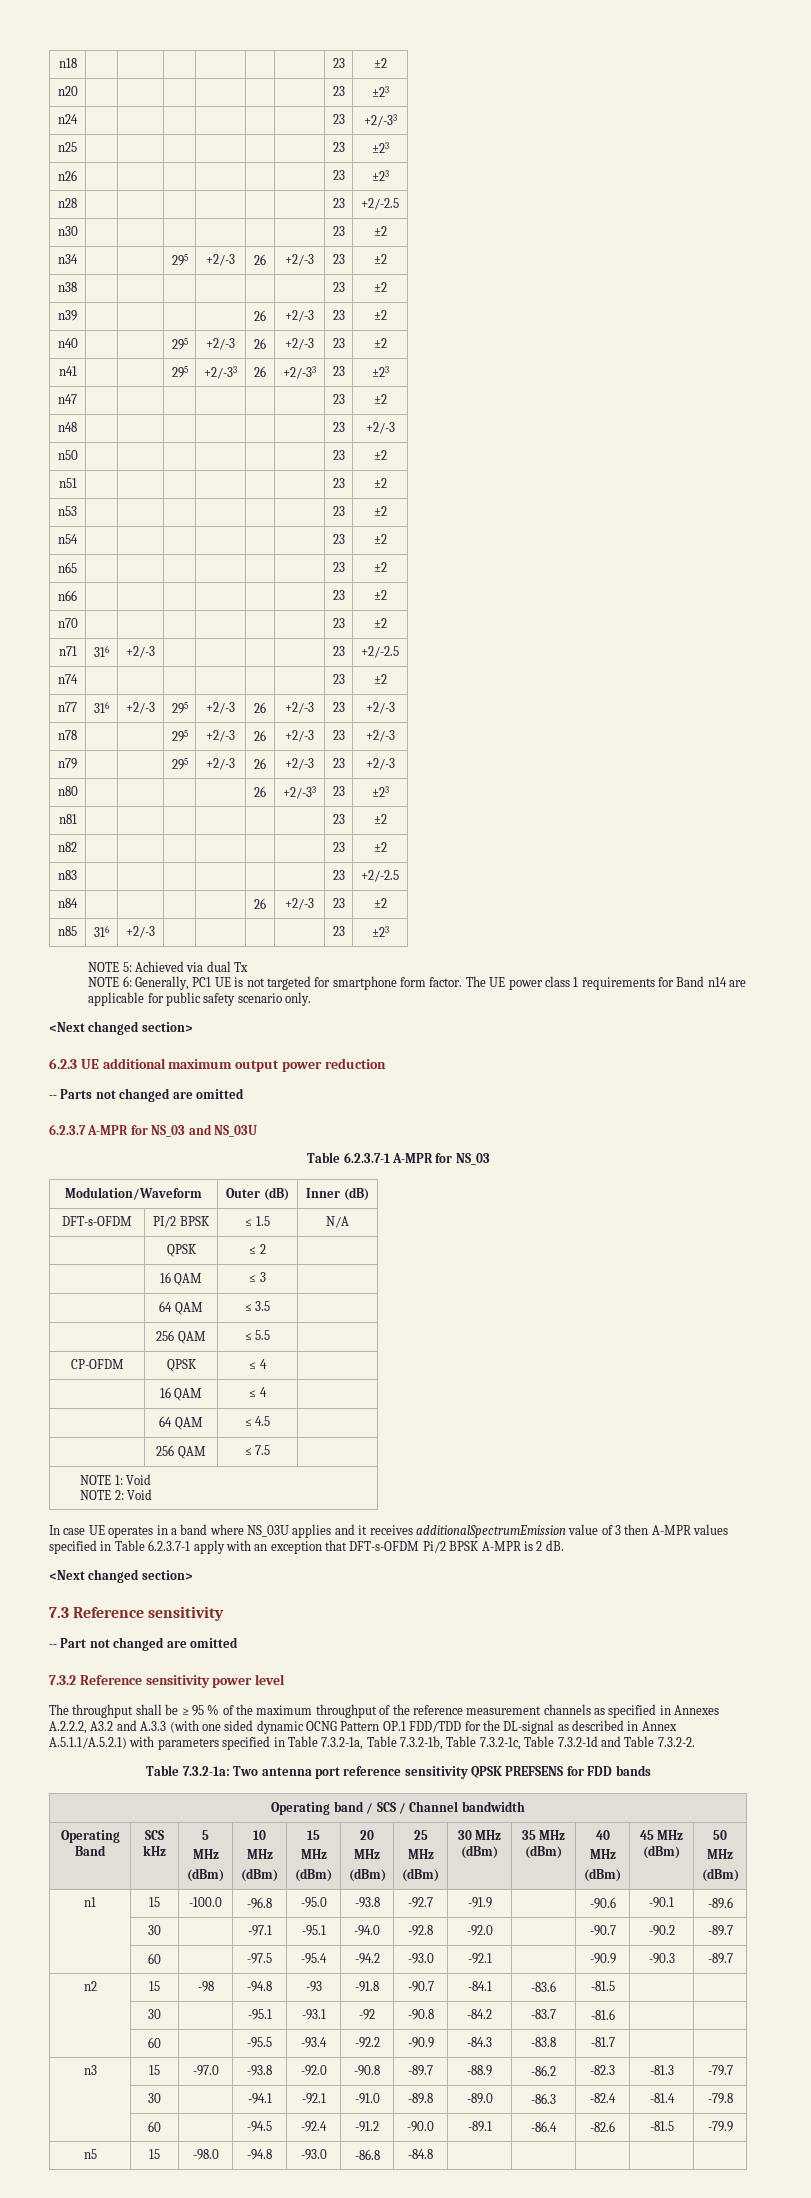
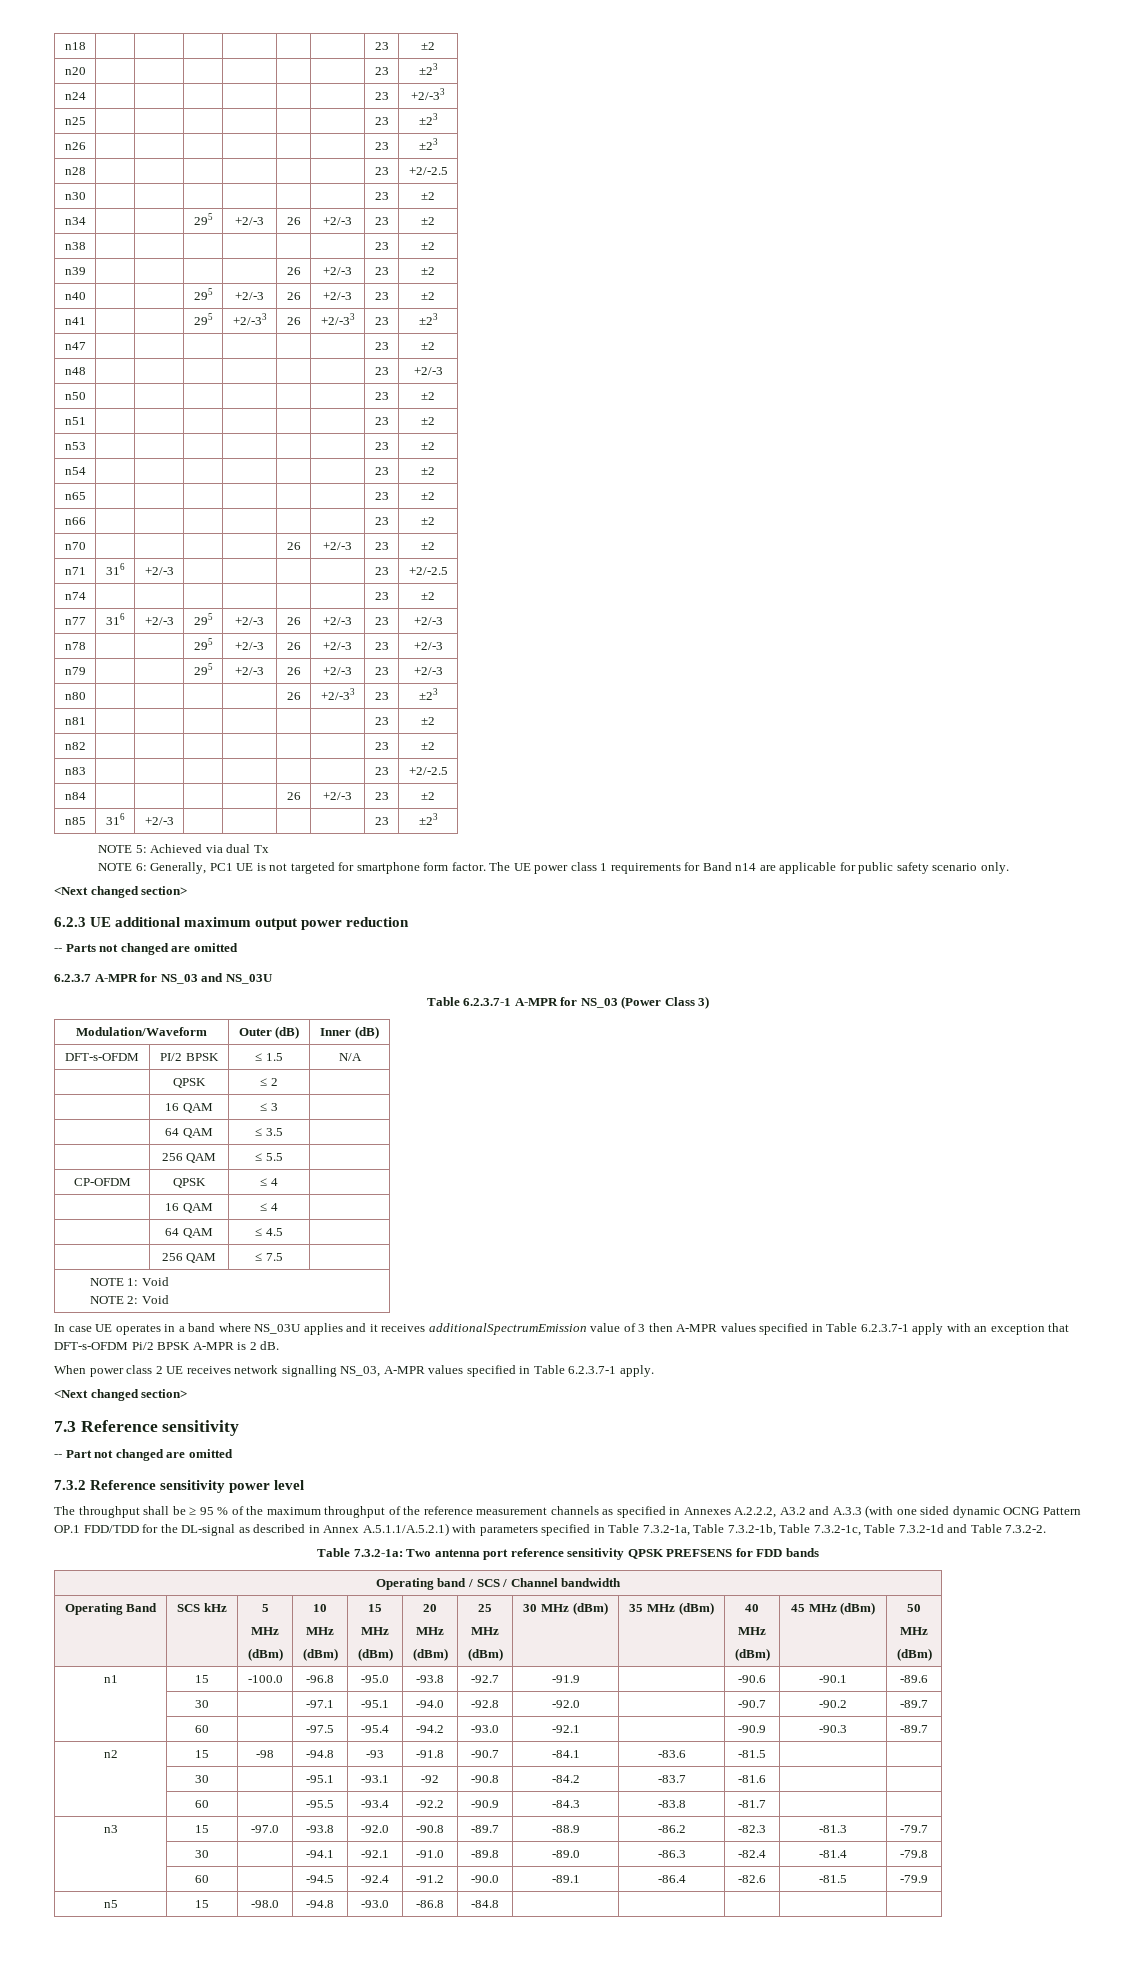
(78, 623) | -> [286,542,301,550] [323,542,352,550] 26 | +2/-3
(490, 1159) none -> [621,996,710,1009] (Power Class 3)
(564, 1545) none -> [54,1365,654,1377] // When power class 2 UE receives network signalling NS_03, A-MPR values specified in Table 6.2.3.7-1 apply.

